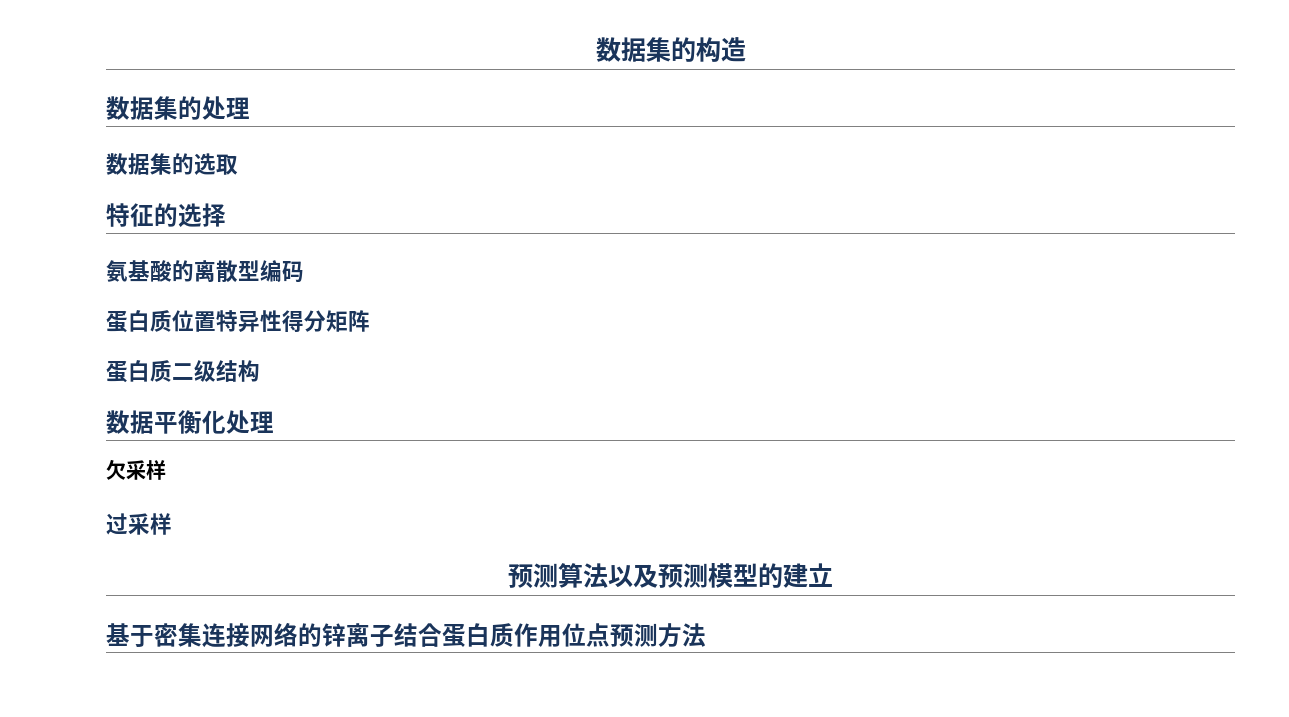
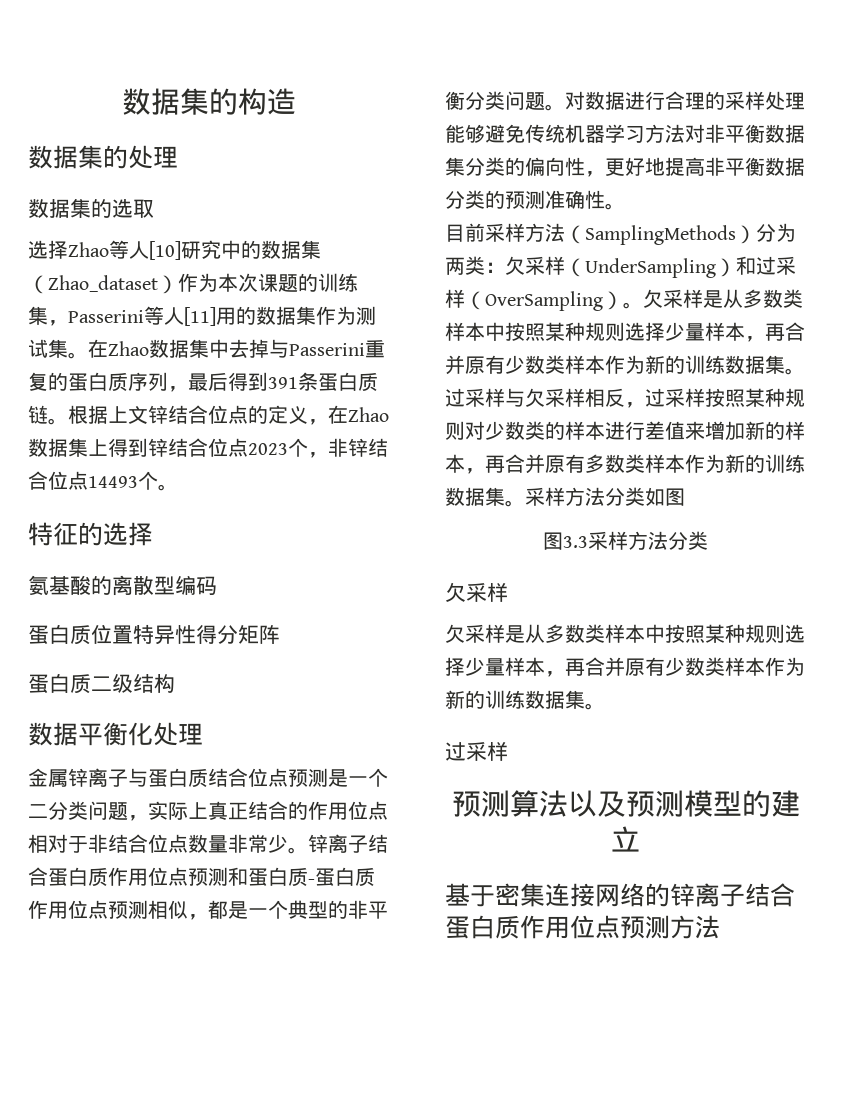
(238, 164) none -> [28,240,321,260] [28,273,358,294] [28,306,376,326] [28,339,385,359] [28,372,378,392] [28,405,389,425] [28,438,388,458] [28,471,178,491] // 选择Zhao等人[10]研究中的数据集（Zhao_dataset）作为本次课题的训练集，Passerini等人[11]用的数据集作为测试集。在Zhao数据集中去掉与Passerini重复的蛋白质序列，最后得到391条蛋白质链。根据上文锌结合位点的定义，在Zhao数据集上得到锌结合位点2023个，非锌结合位点14493个。
[106,459,166,480] 欠采样 -> [28,768,388,787] [28,801,388,821] [28,834,388,854] [28,867,375,886] [28,900,388,920] [445,91,805,111] [445,124,805,143] [445,157,805,177] [445,190,625,210] [445,223,796,245] [445,256,796,278] [445,289,803,311] [445,322,805,342] [445,355,805,375] [445,388,805,408] [445,421,805,441] [445,454,805,474] [445,487,685,507] [543,531,708,550] [445,582,508,602] [445,624,805,643] [445,657,805,677] [445,690,605,710] 金属锌离子与蛋白质结合位点预测是一个二分类问题，实际上真正结合的作用位点相对于非结合位点数量非常少。锌离子结合蛋白质作用位点预测和蛋白质-蛋白质作用位点预测相似，都是一个典型的非平衡分类问题。对数据进行合理的采样处理能够避免传统机器学习方法对非平衡数据集分类的偏向性，更好地提高非平衡数据分类的预测准确性。 // 目前采样方法（SamplingMethods）分为两类：欠采样（UnderSampling）和过采样（OverSampling）。欠采样是从多数类样本中按照某种规则选择少量样本，再合并原有少数类样本作为新的训练数据集。过采样与欠采样相反，过采样按照某种规则对少数类的样本进行差值来增加新的样本，再合并原有多数类样本作为新的训练数据集。采样方法分类如图 // 图3.3采样方法分类 // 欠采样 // 欠采样是从多数类样本中按照某种规则选择少量样本，再合并原有少数类样本作为新的训练数据集。

